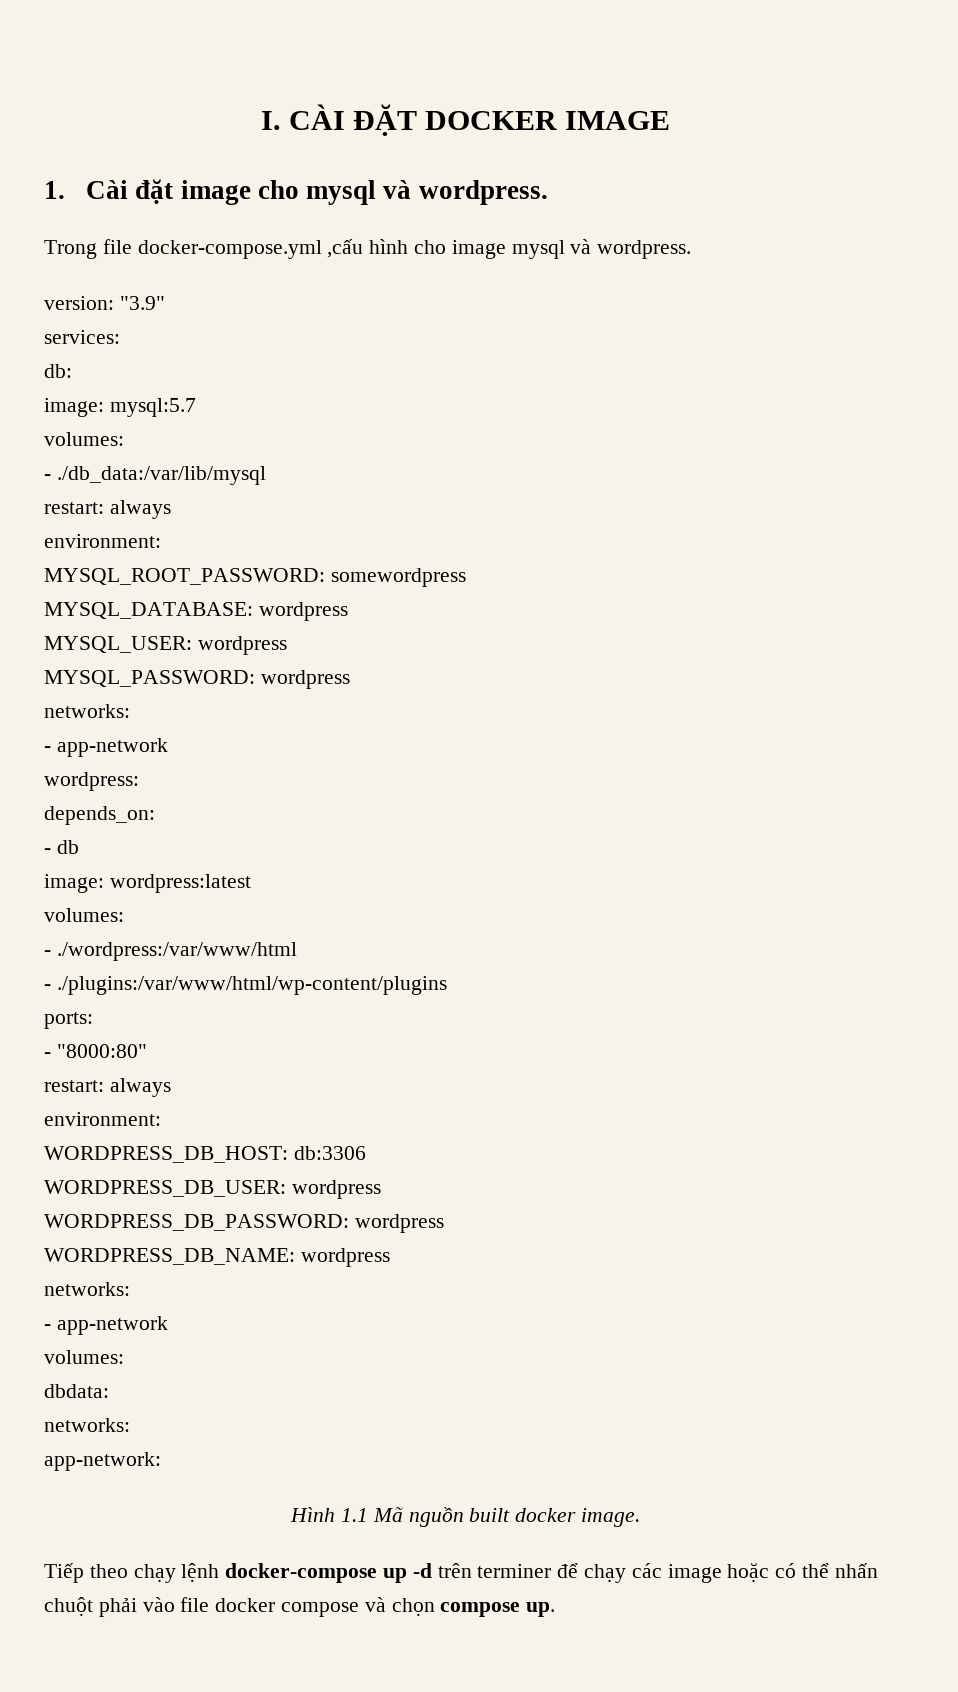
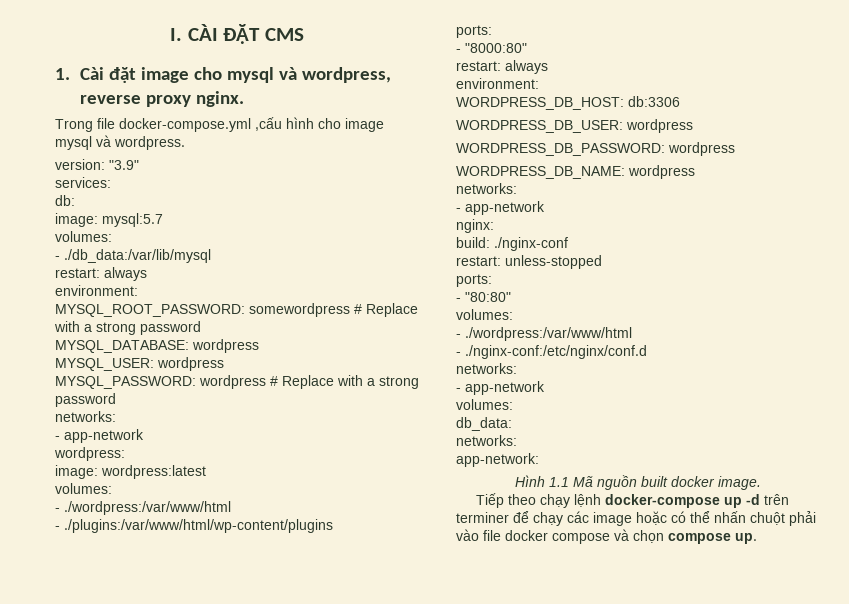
[425,111,671,130] DOCKER IMAGE -> [265,28,305,41] CMS
[418,180,548,205] wordpress. -> [301,67,391,83] [79,91,244,107] wordpress, reverse proxy nginx.
(466, 577) none -> [354,303,418,317] [54,321,201,335] # Replace with a strong password
(350, 679) none -> [270,375,419,389] [55,393,116,407] # Replace with a strong password
[44,806,155,825] [44,840,79,854] // depends_on: // - db -> (125, 454) none
[44,1350,124,1364] [44,1384,109,1398] volumes: // dbdata: -> [456,219,494,233] [456,237,568,251] [456,255,602,269] [456,274,492,287] [456,292,511,302] [456,309,513,320] [456,327,632,341] [456,345,647,359] [456,363,517,374] [456,381,545,395] [456,399,513,410] [456,417,512,431] nginx: // build: ./nginx-conf // restart: unless-stopped // ports: // - "80:80" // volumes: // - ./wordpress:/var/www/html // - ./nginx-conf:/etc/nginx/conf.d // networks: // - app-network // volumes: // db_data:

